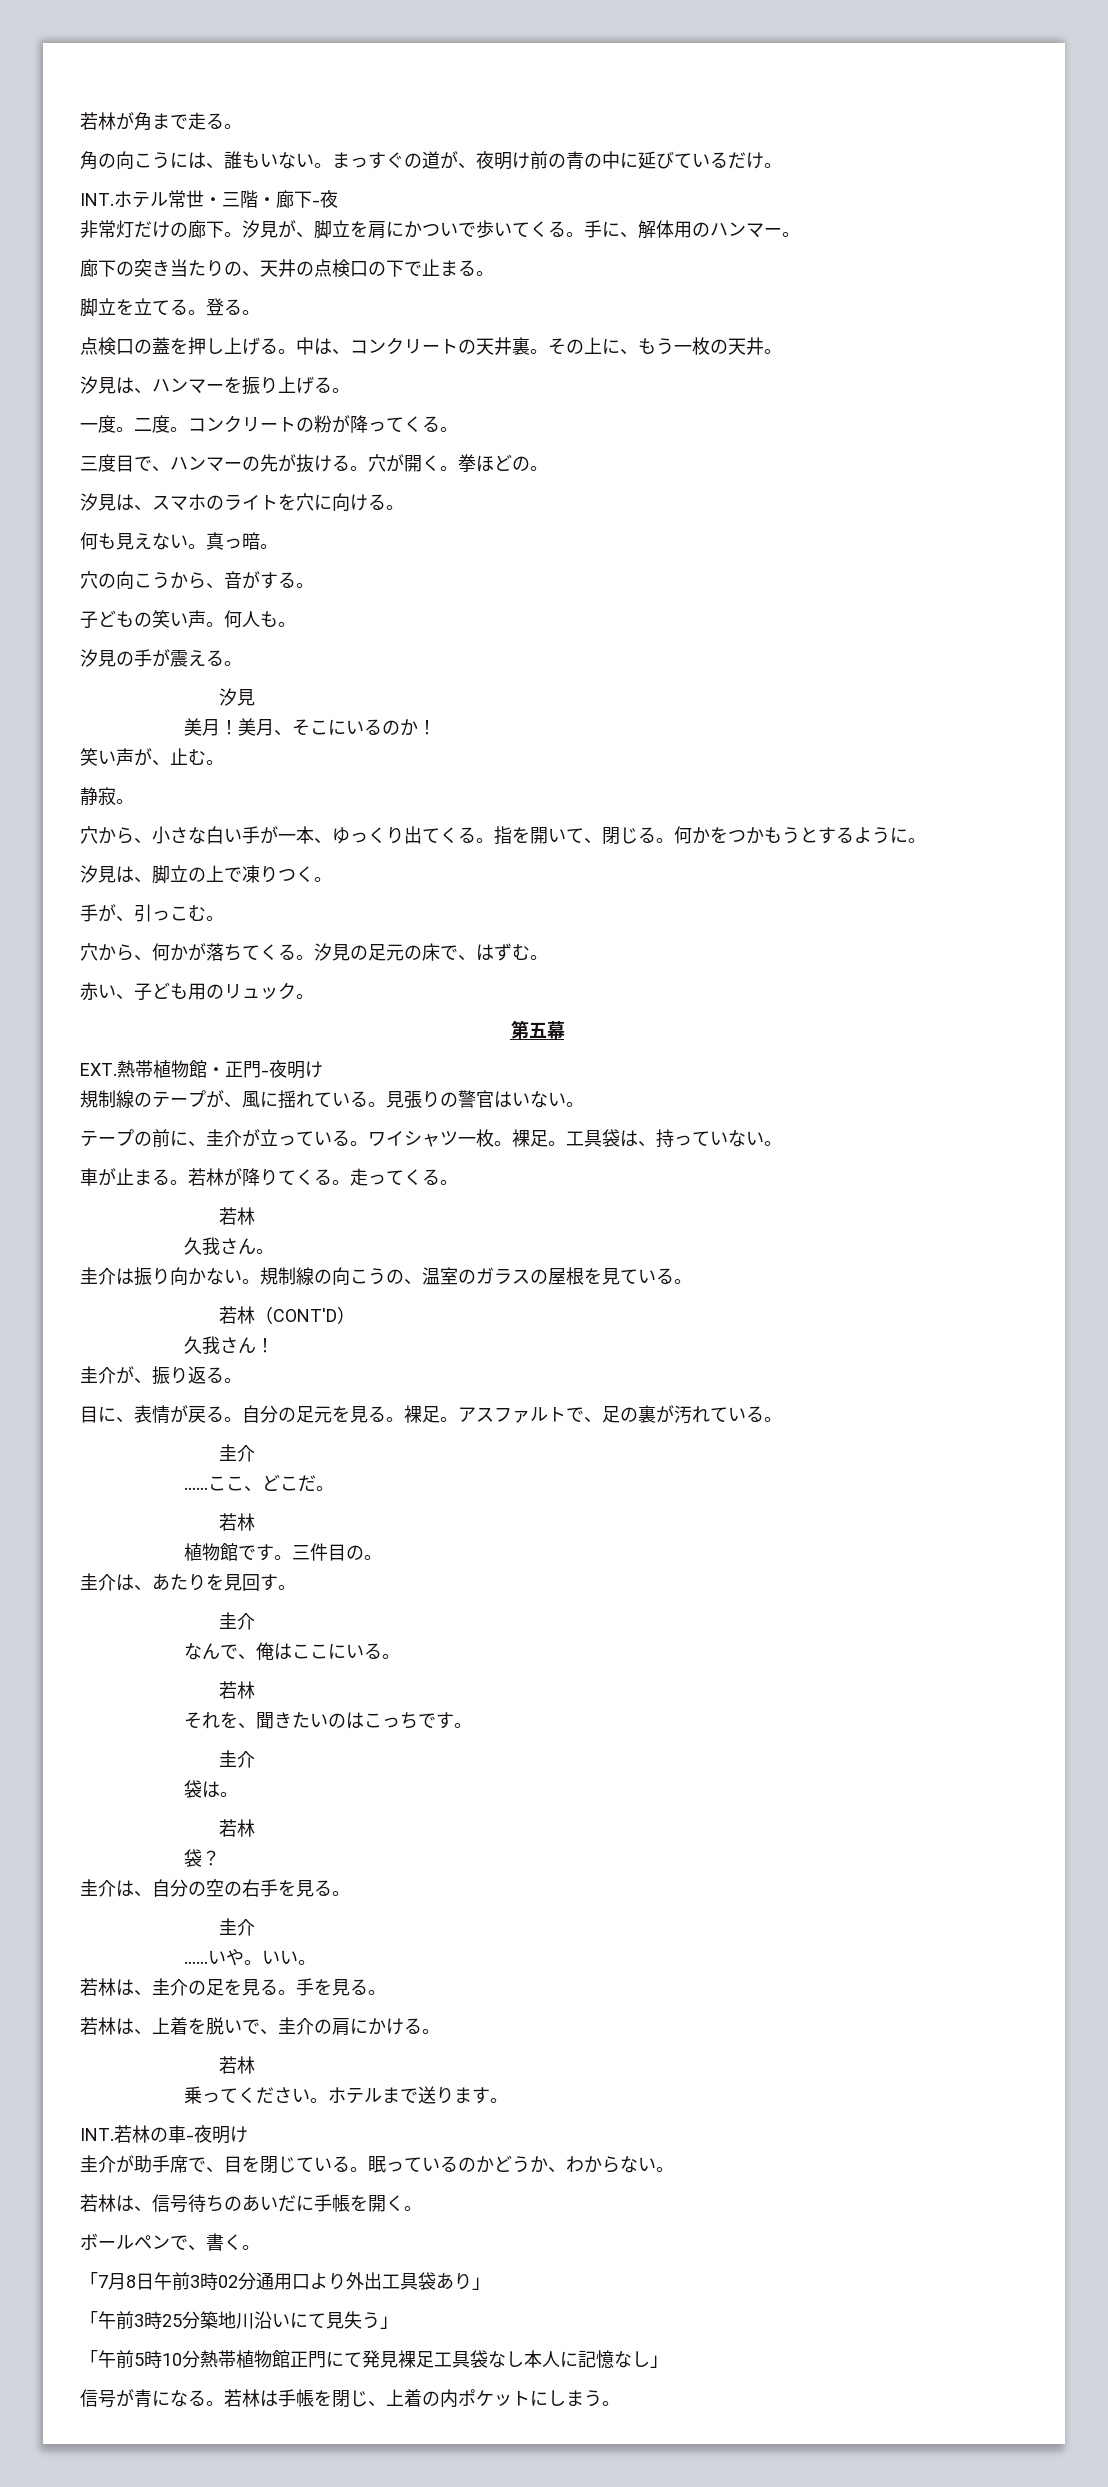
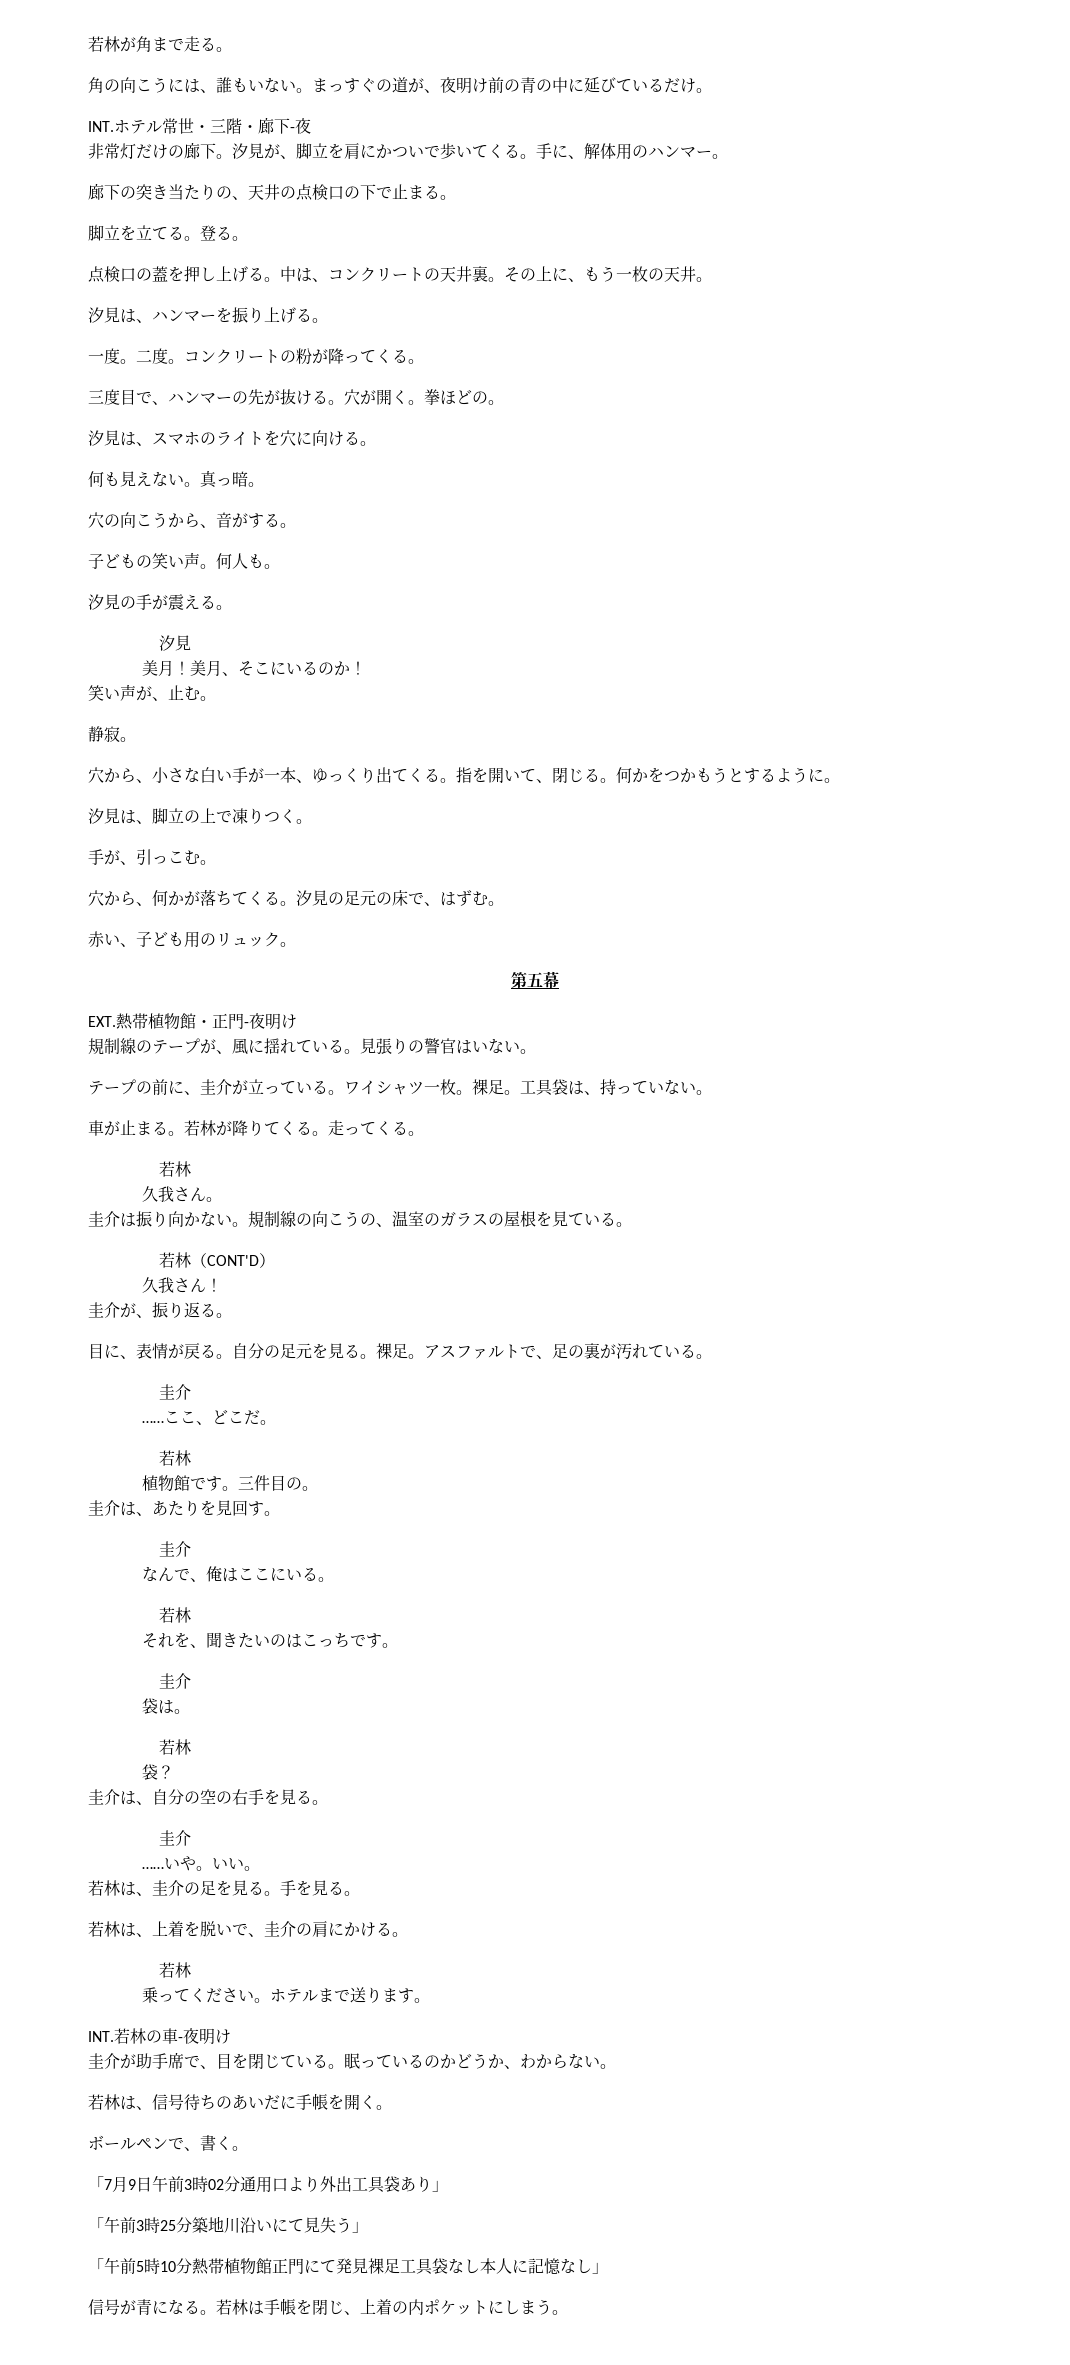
[126,2275,136,2288] 8 -> [128,2179,136,2190] 9

